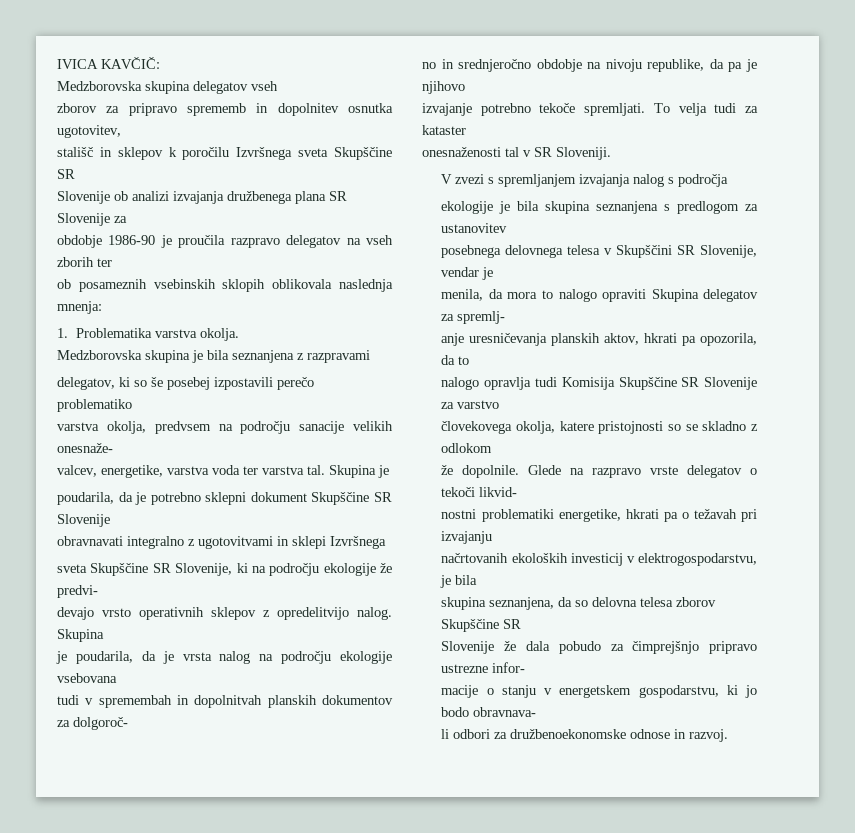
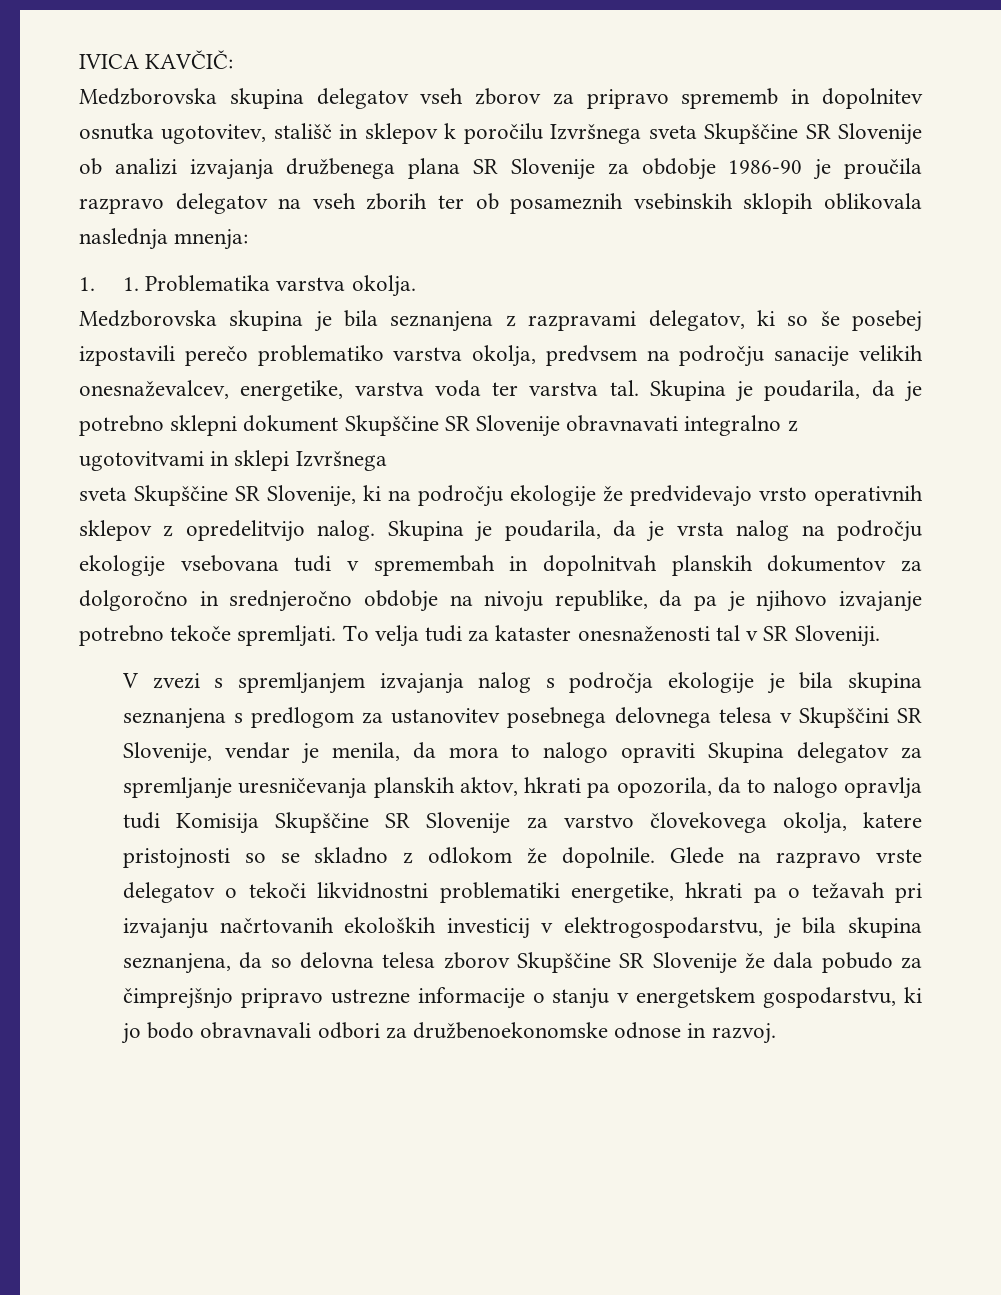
(278, 86) // -> (464, 96) none
(121, 131) // -> (267, 134) none
(75, 174) // -> (831, 131) none
(127, 219) // -> (629, 169) none
(112, 262) // -> (464, 202) none
(68, 333) none -> [122,277,139,291] 1.
(370, 356) // -> (637, 321) none
(132, 405) // -> (384, 355) none
[57,443,113,453] [57,465,97,477] onesnaže- // valcev, -> [79,380,229,399] onesnaževalcev,
(389, 471) // -> (754, 391) none
(110, 520) // -> (561, 426) none
[57,585,98,598] [57,607,94,620] predvi- // devajo -> [630,485,752,507] predvidevajo
(104, 635) // -> (464, 530) none
(117, 678) // -> (279, 563) none
[73,717,128,730] [422,62,436,69] dolgoroč- // no -> [79,590,188,611] dolgoročno
(465, 87) // -> (828, 601) none
(466, 130) // -> (572, 633) none
(729, 180) // -> (654, 683) none
(508, 228) // -> (501, 716) none
(494, 273) // -> (319, 753) none
[457,311,506,324] [441,333,465,346] spremlj- // anje -> [122,777,232,799] spremljanje
(470, 360) // -> (767, 786) none
(500, 404) // -> (634, 821) none
(493, 448) // -> (513, 855) none
[479,487,518,497] [441,509,477,519] likvid- // nostni -> [317,882,429,899] likvidnostni
(493, 537) // -> (208, 928) none
(478, 580) // -> (837, 925) none
(522, 624) // -> (645, 960) none
[492,662,526,673] [441,685,479,698] infor- // macije -> [417,987,525,1009] informacije
[473,707,537,717] [441,729,450,739] obravnava- // li -> [200,1022,312,1039] obravnavali

